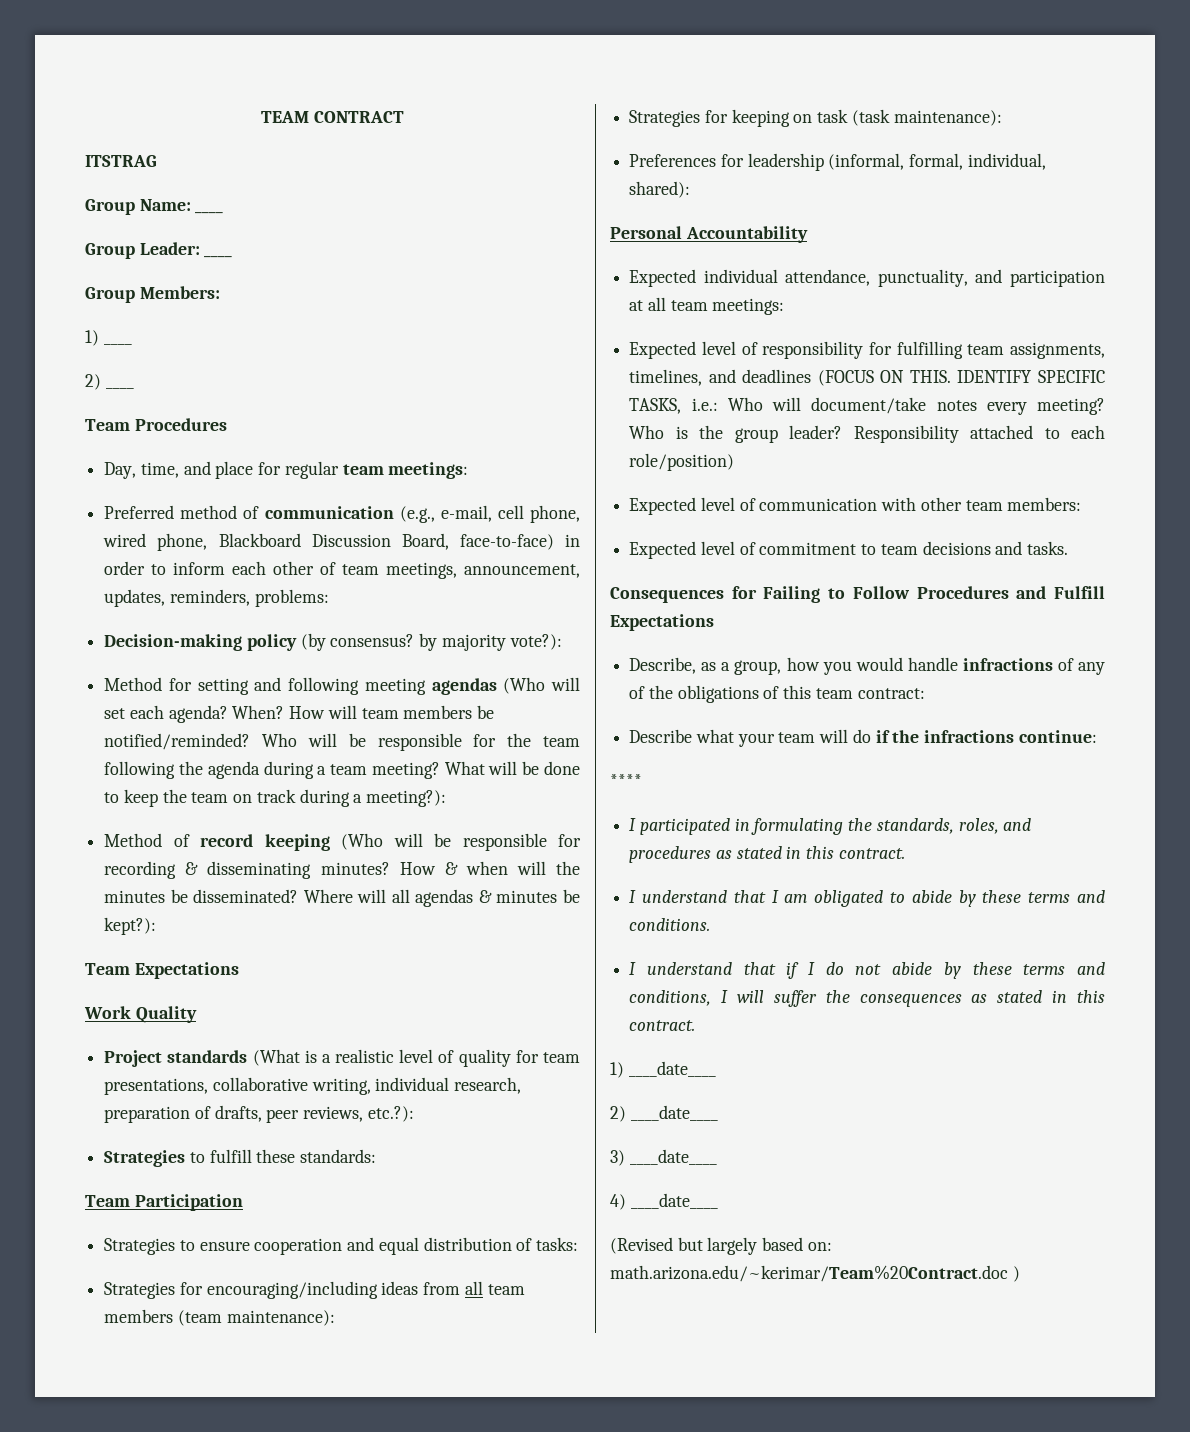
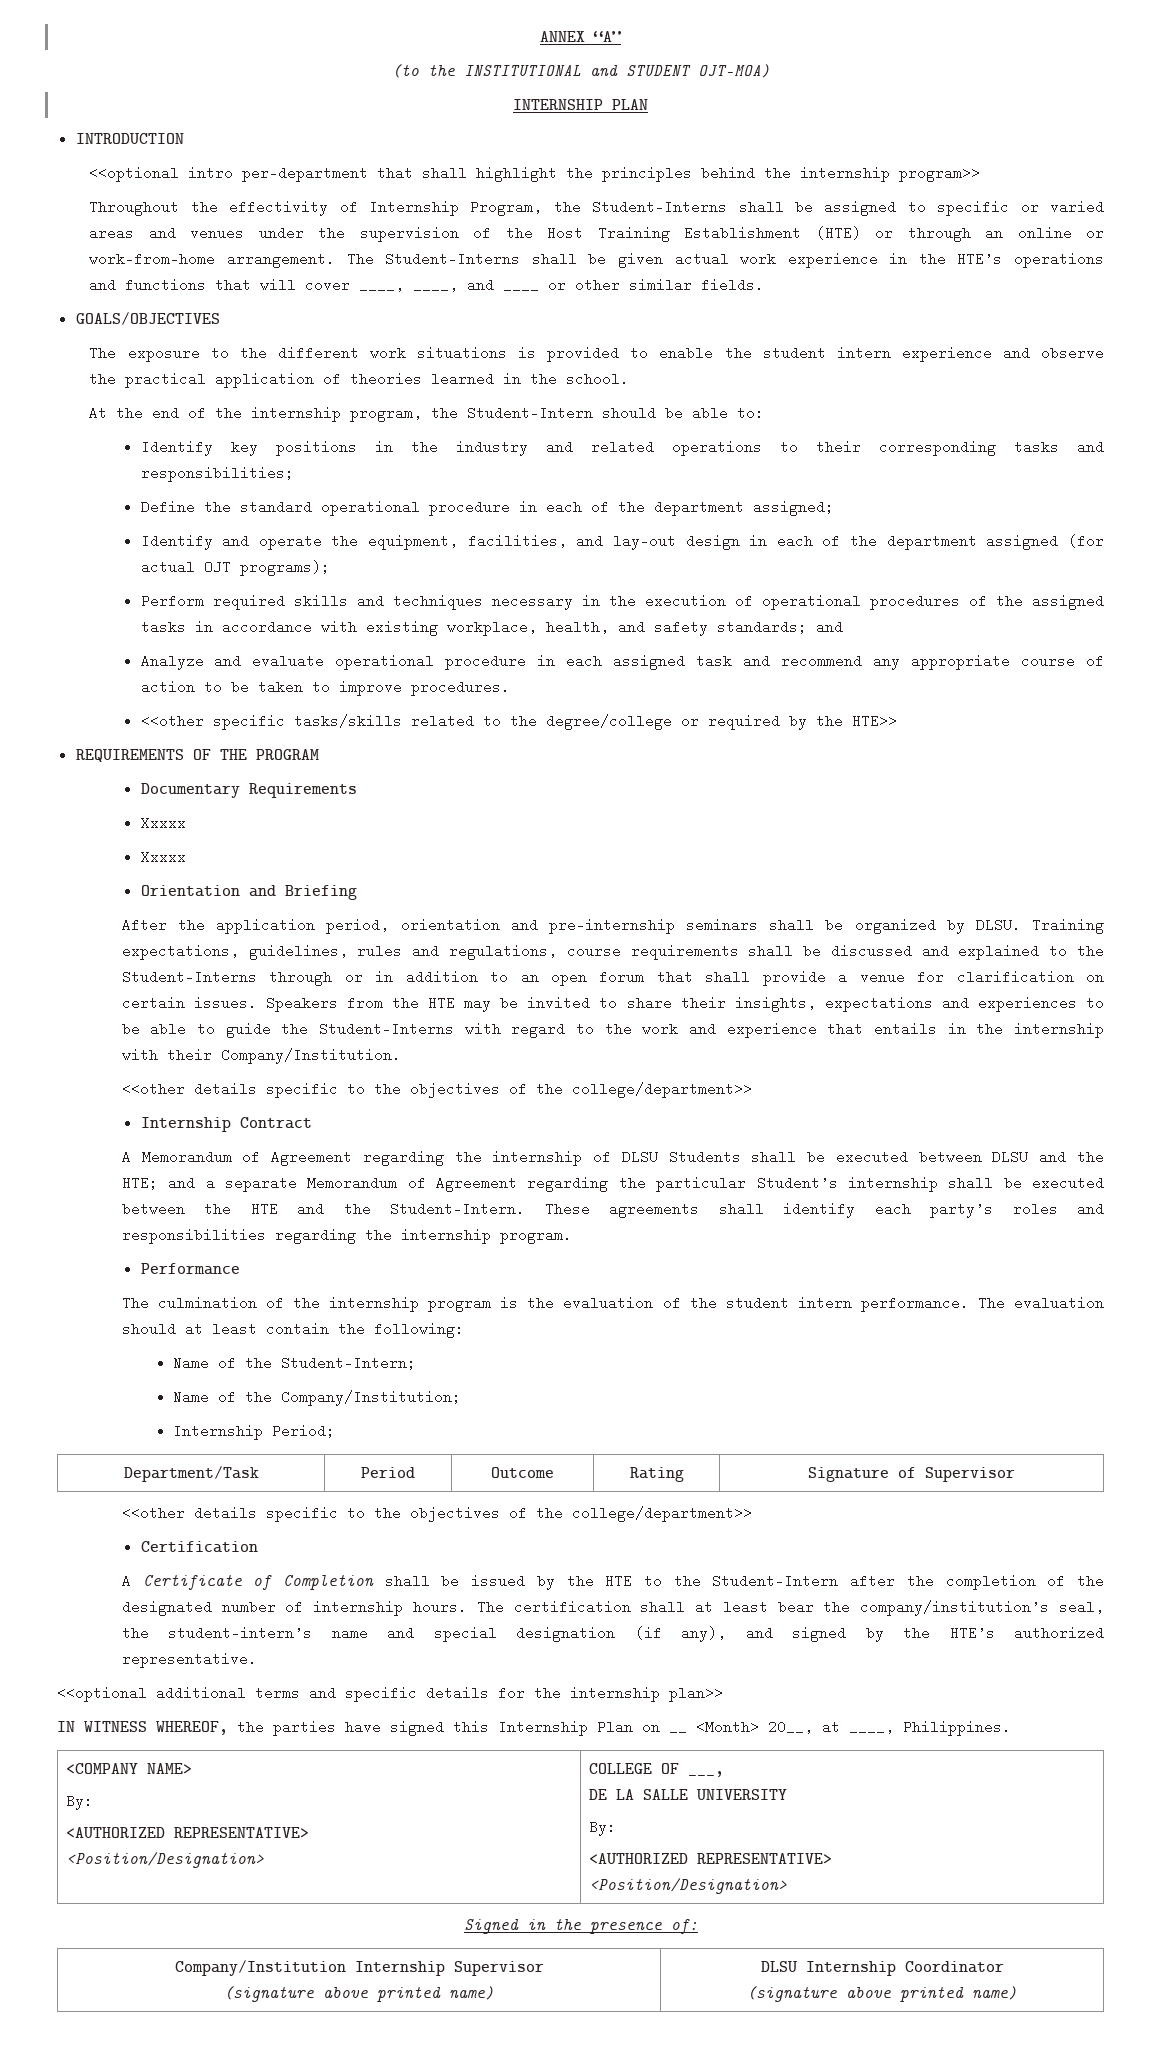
[261,111,404,123] [85,155,157,167] [85,199,191,215] [195,211,224,214] [85,242,200,259] [204,255,233,258] [85,286,220,303] [85,330,132,346] [85,374,134,390] [85,418,227,431] [104,461,469,479] [104,505,580,523] [103,533,580,551] [104,561,580,579] [104,589,329,607] [104,633,562,651] [104,677,580,695] [104,705,495,723] [104,733,580,751] [104,761,580,779] [104,789,447,807] [104,833,581,851] [104,861,580,879] [104,889,580,907] [104,917,157,935] [85,962,239,979] [84,1006,197,1023] [104,1049,581,1067] [104,1077,522,1095] [104,1105,414,1123] [104,1149,377,1167] [85,1194,243,1211] [104,1237,579,1255] [104,1281,525,1299] [104,1309,335,1326] [629,109,1002,127] [629,153,1046,171] [629,181,691,198] [610,226,808,243] [629,269,1105,287] [629,297,785,315] [629,341,1105,359] [629,369,1105,386] [629,397,1105,415] [629,425,1105,443] [629,453,735,471] [629,497,1082,515] [629,541,1069,559] [610,586,1105,603] [610,614,714,631] [629,657,1105,675] [629,685,925,703] [629,729,1097,747] [610,774,642,787] [629,818,1032,835] [629,846,905,863] [629,890,1105,907] [629,918,711,931] [629,962,1105,979] [629,990,1105,1007] [629,1020,696,1031] [610,1061,716,1078] [610,1105,718,1122] [610,1149,717,1166] [610,1193,718,1210] [610,1237,832,1255] [610,1265,1020,1282] TEAM CONTRACT // ITSTRAG // Group Name: ____ // Group Leader: ____ // Group Members: // 1) ____ // 2) ____ // Team Procedures // Day, time, and place for regular team meetings: // Preferred method of communication (e.g., e-mail, cell phone, wired phone, Blackboard Discussion Board, face-to-face) in order to inform each other of team meetings, announcement, updates, reminders, problems: // Decision-making policy (by consensus? by majority vote?): // Method for setting and following meeting agendas (Who will set each agenda? When? How will team members be notified/reminded? Who will be responsible for the team following the agenda during a team meeting? What will be done to keep the team on track during a meeting?): // Method of record keeping (Who will be responsible for recording & disseminating minutes? How & when will the minutes be disseminated? Where will all agendas & minutes be kept?): // Team Expectations // Work Quality // Project standards (What is a realistic level of quality for team presentations, collaborative writing, individual research, preparation of drafts, peer reviews, etc.?): // Strategies to fulfill these standards: // Team Participation // Strategies to ensure cooperation and equal distribution of tasks: // Strategies for encouraging/including ideas from all team members (team maintenance): // Strategies for keeping on task (task maintenance): // Preferences for leadership (informal, formal, individual, shared): // Personal Accountability // Expected individual attendance, punctuality, and participation at all team meetings: // Expected level of responsibility for fulfilling team assignments, timelines, and deadlines (FOCUS ON THIS. IDENTIFY SPECIFIC TASKS, i.e.: Who will document/take notes every meeting? Who is the group leader? Responsibility attached to each role/position) // Expected level of communication with other team members: // Expected level of commitment to team decisions and tasks. // Consequences for Failing to Follow Procedures and Fulfill Expectations // Describe, as a group, how you would handle infractions of any of the obligations of this team contract: // Describe what your team will do if the infractions continue: // **** // I participated in formulating the standards, roles, and procedures as stated in this contract. // I understand that I am obligated to abide by these terms and conditions. // I understand that if I do not abide by these terms and conditions, I will suffer the consequences as stated in this contract. // 1) ____date____ // 2) ____date____ // 3) ____date____ // 4) ____date____ // (Revised but largely based on: math.arizona.edu/~kerimar/Team%20Contract.doc ) -> [540,31,622,42] [391,64,770,78] [513,99,648,110] [75,133,184,144] [89,166,981,182] [89,200,1105,216] [89,226,1104,242] [89,252,1105,268] [89,278,765,292] [75,312,220,325] [89,346,1104,362] [89,372,630,388] [89,406,765,422] [140,440,1105,456] [140,466,294,482] [140,500,834,516] [140,534,1105,550] [140,560,330,576] [140,594,1104,610] [140,620,843,636] [140,654,1104,670] [140,680,510,696] [140,714,897,730] [75,749,319,762] [140,783,357,798] [140,816,186,830] [140,850,186,864] [140,885,357,900] [121,918,1105,934] [121,944,1104,960] [121,970,1104,986] [121,996,1104,1012] [121,1022,1104,1038] [121,1048,401,1064] [121,1082,752,1098] [140,1117,312,1132] [121,1150,1104,1166] [121,1176,1104,1192] [121,1202,1104,1218] [121,1228,572,1244] [140,1263,240,1275] [121,1296,1104,1312] [121,1322,464,1338] [172,1356,416,1370] [172,1390,461,1406] [172,1424,335,1440] [123,1466,259,1482] [360,1467,415,1478] [490,1467,554,1478] [629,1467,684,1482] [808,1467,1015,1482] [121,1506,752,1522] [140,1541,258,1553] [121,1574,1105,1590] [121,1600,1104,1616] [121,1626,1104,1642] [121,1652,257,1668] [57,1686,723,1702] [57,1720,1011,1736] [65,1763,192,1774] [65,1794,93,1810] [65,1827,309,1838] [65,1852,264,1868] [588,1763,724,1777] [588,1789,787,1800] [588,1820,616,1836] [588,1853,832,1864] [588,1878,787,1894] [463,1918,698,1934] [174,1960,544,1976] [224,1986,494,2002] [760,1961,1004,1976] [747,1986,1017,2002] ANNEX “A” // (to the INSTITUTIONAL and STUDENT OJT-MOA) // INTERNSHIP PLAN // INTRODUCTION // <<optional intro per-department that shall highlight the principles behind the internship program>> // Throughout the effectivity of Internship Program, the Student-Interns shall be assigned to specific or varied areas and venues under the supervision of the Host Training Establishment (HTE) or through an online or work-from-home arrangement. The Student-Interns shall be given actual work experience in the HTE’s operations and functions that will cover ____, ____, and ____ or other similar fields. // GOALS/OBJECTIVES // The exposure to the different work situations is provided to enable the student intern experience and observe the practical application of theories learned in the school. // At the end of the internship program, the Student-Intern should be able to: // Identify key positions in the industry and related operations to their corresponding tasks and responsibilities; // Define the standard operational procedure in each of the department assigned; // Identify and operate the equipment, facilities, and lay-out design in each of the department assigned (for actual OJT programs); // Perform required skills and techniques necessary in the execution of operational procedures of the assigned tasks in accordance with existing workplace, health, and safety standards; and // Analyze and evaluate operational procedure in each assigned task and recommend any appropriate course of action to be taken to improve procedures. // <<other specific tasks/skills related to the degree/college or required by the HTE>> // REQUIREMENTS OF THE PROGRAM // Documentary Requirements // Xxxxx // Xxxxx // Orientation and Briefing // After the application period, orientation and pre-internship seminars shall be organized by DLSU. Training expectations, guidelines, rules and regulations, course requirements shall be discussed and explained to the Student-Interns through or in addition to an open forum that shall provide a venue for clarification on certain issues. Speakers from the HTE may be invited to share their insights, expectations and experiences to be able to guide the Student-Interns with regard to the work and experience that entails in the internship with their Company/Institution. // <<other details specific to the objectives of the college/department>> // Internship Contract // A Memorandum of Agreement regarding the internship of DLSU Students shall be executed between DLSU and the HTE; and a separate Memorandum of Agreement regarding the particular Student’s internship shall be executed between the HTE and the Student-Intern. These agreements shall identify each party’s roles and responsibilities regarding the internship program. // Performance // The culmination of the internship program is the evaluation of the student intern performance. The evaluation should at least contain the following: // Name of the Student-Intern; // Name of the Company/Institution; // Internship Period; // Department/Task | Period | Outcome | Rating | Signature of Supervisor // <<other details specific to the objectives of the college/department>> // Certification // A Certificate of Completion shall be issued by the HTE to the Student-Intern after the completion of the designated number of internship hours. The certification shall at least bear the company/institution’s seal, the student-intern’s name and special designation (if any), and signed by the HTE’s authorized representative. // <<optional additional terms and specific details for the internship plan>> // IN WITNESS WHEREOF, the parties have signed this Internship Plan on __ <Month> 20__, at ____, Philippines. // <COMPANY NAME> // By: // <AUTHORIZED REPRESENTATIVE> // <Position/Designation> | COLLEGE OF ___, // DE LA SALLE UNIVERSITY // By: // <AUTHORIZED REPRESENTATIVE> // <Position/Designation> // Signed in the presence of: // Company/Institution Internship Supervisor // (signature above printed name) | DLSU Internship Coordinator // (signature above printed name)

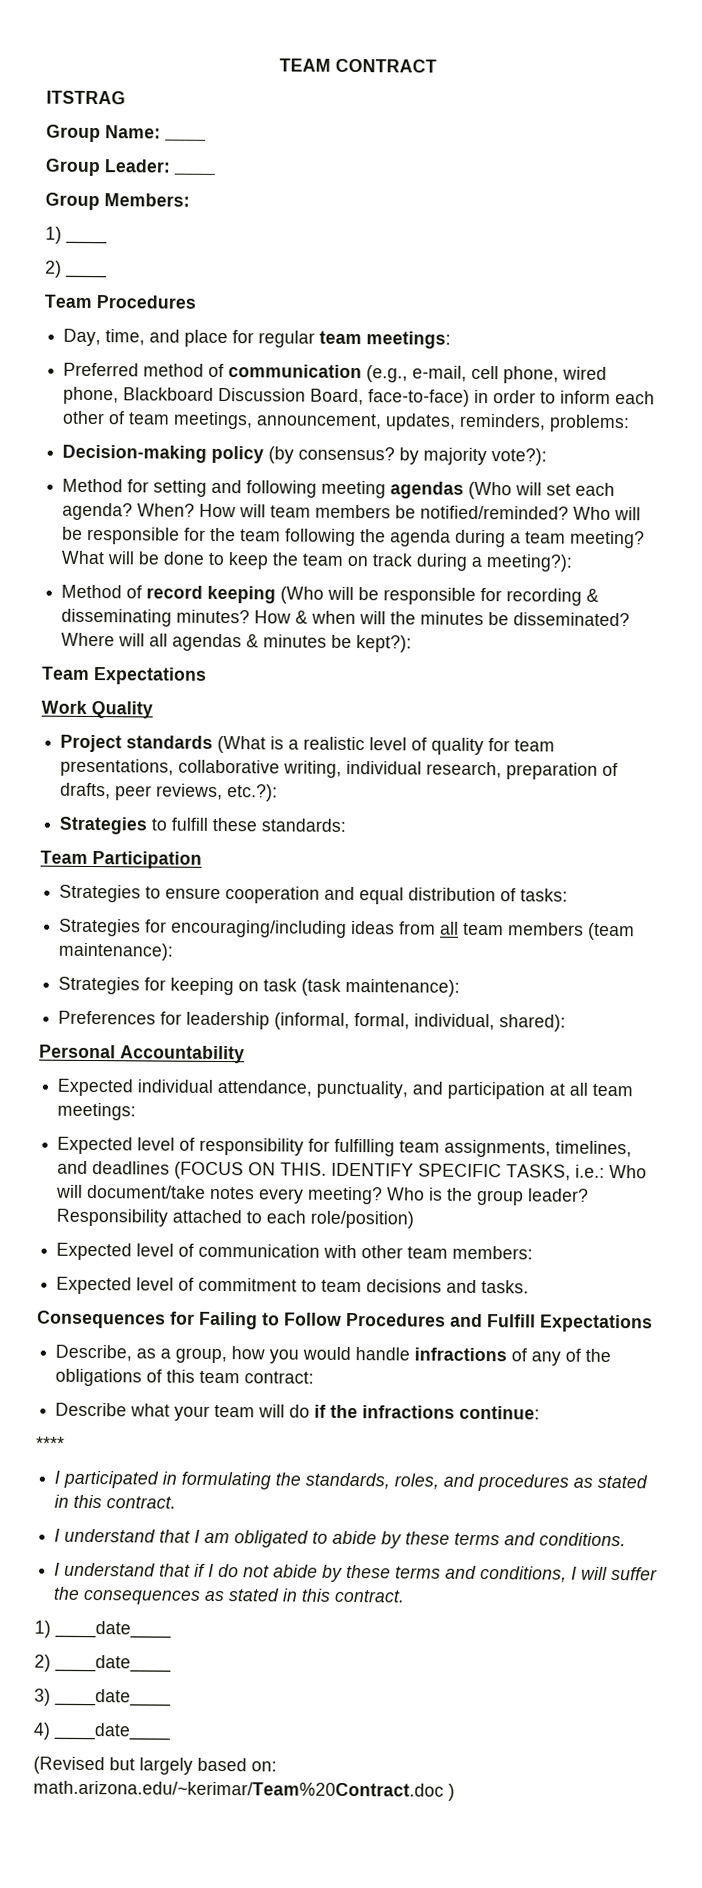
[540,31,622,42] [391,64,770,78] [513,99,648,110] [75,133,184,144] [89,166,981,182] [89,200,1105,216] [89,226,1104,242] [89,252,1105,268] [89,278,765,292] [75,312,220,325] [89,346,1104,362] [89,372,630,388] [89,406,765,422] [140,440,1105,456] [140,466,294,482] [140,500,834,516] [140,534,1105,550] [140,560,330,576] [140,594,1104,610] [140,620,843,636] [140,654,1104,670] [140,680,510,696] [140,714,897,730] [75,749,319,762] [140,783,357,798] [140,816,186,830] [140,850,186,864] [140,885,357,900] [121,918,1105,934] [121,944,1104,960] [121,970,1104,986] [121,996,1104,1012] [121,1022,1104,1038] [121,1048,401,1064] [121,1082,752,1098] [140,1117,312,1132] [121,1150,1104,1166] [121,1176,1104,1192] [121,1202,1104,1218] [121,1228,572,1244] [140,1263,240,1275] [121,1296,1104,1312] [121,1322,464,1338] [172,1356,416,1370] [172,1390,461,1406] [172,1424,335,1440] [123,1466,259,1482] [360,1467,415,1478] [490,1467,554,1478] [629,1467,684,1482] [808,1467,1015,1482] [121,1506,752,1522] [140,1541,258,1553] [121,1574,1105,1590] [121,1600,1104,1616] [121,1626,1104,1642] [121,1652,257,1668] [57,1686,723,1702] [57,1720,1011,1736] [65,1763,192,1774] [65,1794,93,1810] [65,1827,309,1838] [65,1852,264,1868] [588,1763,724,1777] [588,1789,787,1800] [588,1820,616,1836] [588,1853,832,1864] [588,1878,787,1894] [463,1918,698,1934] [174,1960,544,1976] [224,1986,494,2002] [760,1961,1004,1976] [747,1986,1017,2002] ANNEX “A” // (to the INSTITUTIONAL and STUDENT OJT-MOA) // INTERNSHIP PLAN // INTRODUCTION // <<optional intro per-department that shall highlight the principles behind the internship program>> // Throughout the effectivity of Internship Program, the Student-Interns shall be assigned to specific or varied areas and venues under the supervision of the Host Training Establishment (HTE) or through an online or work-from-home arrangement. The Student-Interns shall be given actual work experience in the HTE’s operations and functions that will cover ____, ____, and ____ or other similar fields. // GOALS/OBJECTIVES // The exposure to the different work situations is provided to enable the student intern experience and observe the practical application of theories learned in the school. // At the end of the internship program, the Student-Intern should be able to: // Identify key positions in the industry and related operations to their corresponding tasks and responsibilities; // Define the standard operational procedure in each of the department assigned; // Identify and operate the equipment, facilities, and lay-out design in each of the department assigned (for actual OJT programs); // Perform required skills and techniques necessary in the execution of operational procedures of the assigned tasks in accordance with existing workplace, health, and safety standards; and // Analyze and evaluate operational procedure in each assigned task and recommend any appropriate course of action to be taken to improve procedures. // <<other specific tasks/skills related to the degree/college or required by the HTE>> // REQUIREMENTS OF THE PROGRAM // Documentary Requirements // Xxxxx // Xxxxx // Orientation and Briefing // After the application period, orientation and pre-internship seminars shall be organized by DLSU. Training expectations, guidelines, rules and regulations, course requirements shall be discussed and explained to the Student-Interns through or in addition to an open forum that shall provide a venue for clarification on certain issues. Speakers from the HTE may be invited to share their insights, expectations and experiences to be able to guide the Student-Interns with regard to the work and experience that entails in the internship with their Company/Institution. // <<other details specific to the objectives of the college/department>> // Internship Contract // A Memorandum of Agreement regarding the internship of DLSU Students shall be executed between DLSU and the HTE; and a separate Memorandum of Agreement regarding the particular Student’s internship shall be executed between the HTE and the Student-Intern. These agreements shall identify each party’s roles and responsibilities regarding the internship program. // Performance // The culmination of the internship program is the evaluation of the student intern performance. The evaluation should at least contain the following: // Name of the Student-Intern; // Name of the Company/Institution; // Internship Period; // Department/Task | Period | Outcome | Rating | Signature of Supervisor // <<other details specific to the objectives of the college/department>> // Certification // A Certificate of Completion shall be issued by the HTE to the Student-Intern after the completion of the designated number of internship hours. The certification shall at least bear the company/institution’s seal, the student-intern’s name and special designation (if any), and signed by the HTE’s authorized representative. // <<optional additional terms and specific details for the internship plan>> // IN WITNESS WHEREOF, the parties have signed this Internship Plan on __ <Month> 20__, at ____, Philippines. // <COMPANY NAME> // By: // <AUTHORIZED REPRESENTATIVE> // <Position/Designation> | COLLEGE OF ___, // DE LA SALLE UNIVERSITY // By: // <AUTHORIZED REPRESENTATIVE> // <Position/Designation> // Signed in the presence of: // Company/Institution Internship Supervisor // (signature above printed name) | DLSU Internship Coordinator // (signature above printed name) -> [278,58,437,73] [46,90,126,105] [46,124,206,143] [45,158,215,177] [45,192,190,211] [45,226,107,245] [45,260,107,279] [44,294,196,309] [63,328,452,349] [63,362,608,384] [63,386,656,407] [62,410,631,433] [62,444,548,466] [62,478,616,500] [62,502,642,521] [62,526,646,549] [61,550,573,572] [61,584,600,606] [61,608,631,627] [61,632,413,653] [42,666,207,685] [41,700,153,719] [60,734,556,756] [60,758,619,780] [60,782,279,802] [59,816,347,835] [40,850,202,869] [59,884,569,905] [59,918,636,941] [58,942,174,961] [58,976,461,997] [58,1010,567,1032] [39,1044,245,1064] [57,1078,634,1100] [57,1102,137,1121] [57,1136,633,1158] [57,1160,648,1181] [56,1184,590,1206] [56,1208,415,1229] [56,1242,534,1261] [56,1276,530,1295] [37,1310,653,1333] [55,1344,612,1366] [55,1368,315,1387] [55,1402,541,1421] [36,1436,65,1450] [54,1470,649,1492] [54,1494,177,1509] [54,1528,627,1549] [54,1562,659,1583] [53,1586,406,1605] [34,1620,171,1639] [34,1654,171,1673] [34,1688,171,1707] [33,1722,171,1741] [33,1756,277,1775] [33,1780,455,1801] TEAM CONTRACT // ITSTRAG // Group Name: ____ // Group Leader: ____ // Group Members: // 1) ____ // 2) ____ // Team Procedures // Day, time, and place for regular team meetings: // Preferred method of communication (e.g., e-mail, cell phone, wired phone, Blackboard Discussion Board, face-to-face) in order to inform each other of team meetings, announcement, updates, reminders, problems: // Decision-making policy (by consensus? by majority vote?): // Method for setting and following meeting agendas (Who will set each agenda? When? How will team members be notified/reminded? Who will be responsible for the team following the agenda during a team meeting? What will be done to keep the team on track during a meeting?): // Method of record keeping (Who will be responsible for recording & disseminating minutes? How & when will the minutes be disseminated? Where will all agendas & minutes be kept?): // Team Expectations // Work Quality // Project standards (What is a realistic level of quality for team presentations, collaborative writing, individual research, preparation of drafts, peer reviews, etc.?): // Strategies to fulfill these standards: // Team Participation // Strategies to ensure cooperation and equal distribution of tasks: // Strategies for encouraging/including ideas from all team members (team maintenance): // Strategies for keeping on task (task maintenance): // Preferences for leadership (informal, formal, individual, shared): // Personal Accountability // Expected individual attendance, punctuality, and participation at all team meetings: // Expected level of responsibility for fulfilling team assignments, timelines, and deadlines (FOCUS ON THIS. IDENTIFY SPECIFIC TASKS, i.e.: Who will document/take notes every meeting? Who is the group leader? Responsibility attached to each role/position) // Expected level of communication with other team members: // Expected level of commitment to team decisions and tasks. // Consequences for Failing to Follow Procedures and Fulfill Expectations // Describe, as a group, how you would handle infractions of any of the obligations of this team contract: // Describe what your team will do if the infractions continue: // **** // I participated in formulating the standards, roles, and procedures as stated in this contract. // I understand that I am obligated to abide by these terms and conditions. // I understand that if I do not abide by these terms and conditions, I will suffer the consequences as stated in this contract. // 1) ____date____ // 2) ____date____ // 3) ____date____ // 4) ____date____ // (Revised but largely based on: math.arizona.edu/~kerimar/Team%20Contract.doc )

